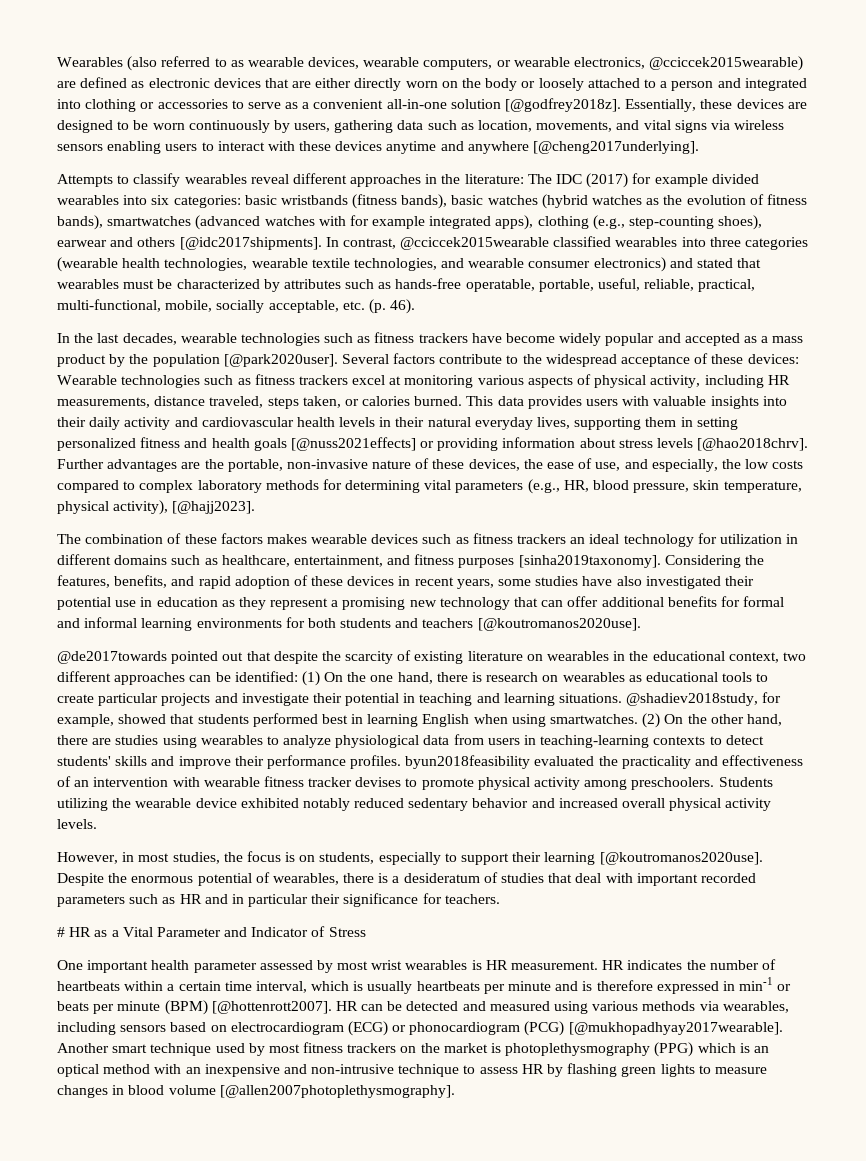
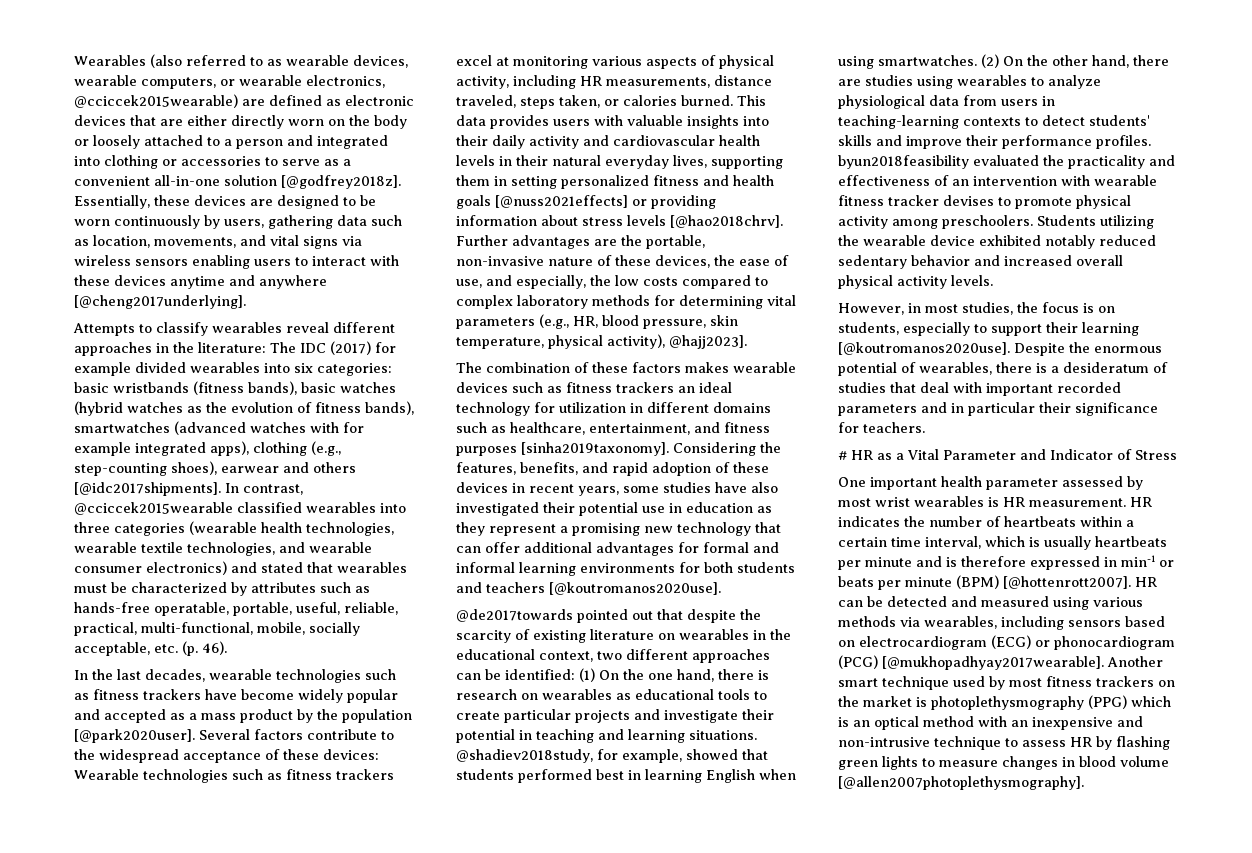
[172,501,256,514] [@hajj2023]. -> [669,335,747,349] @hajj2023].
[667,596,717,607] benefits -> [596,542,674,556] advantages
[129,894,202,904] such as HR -> (917, 410) none

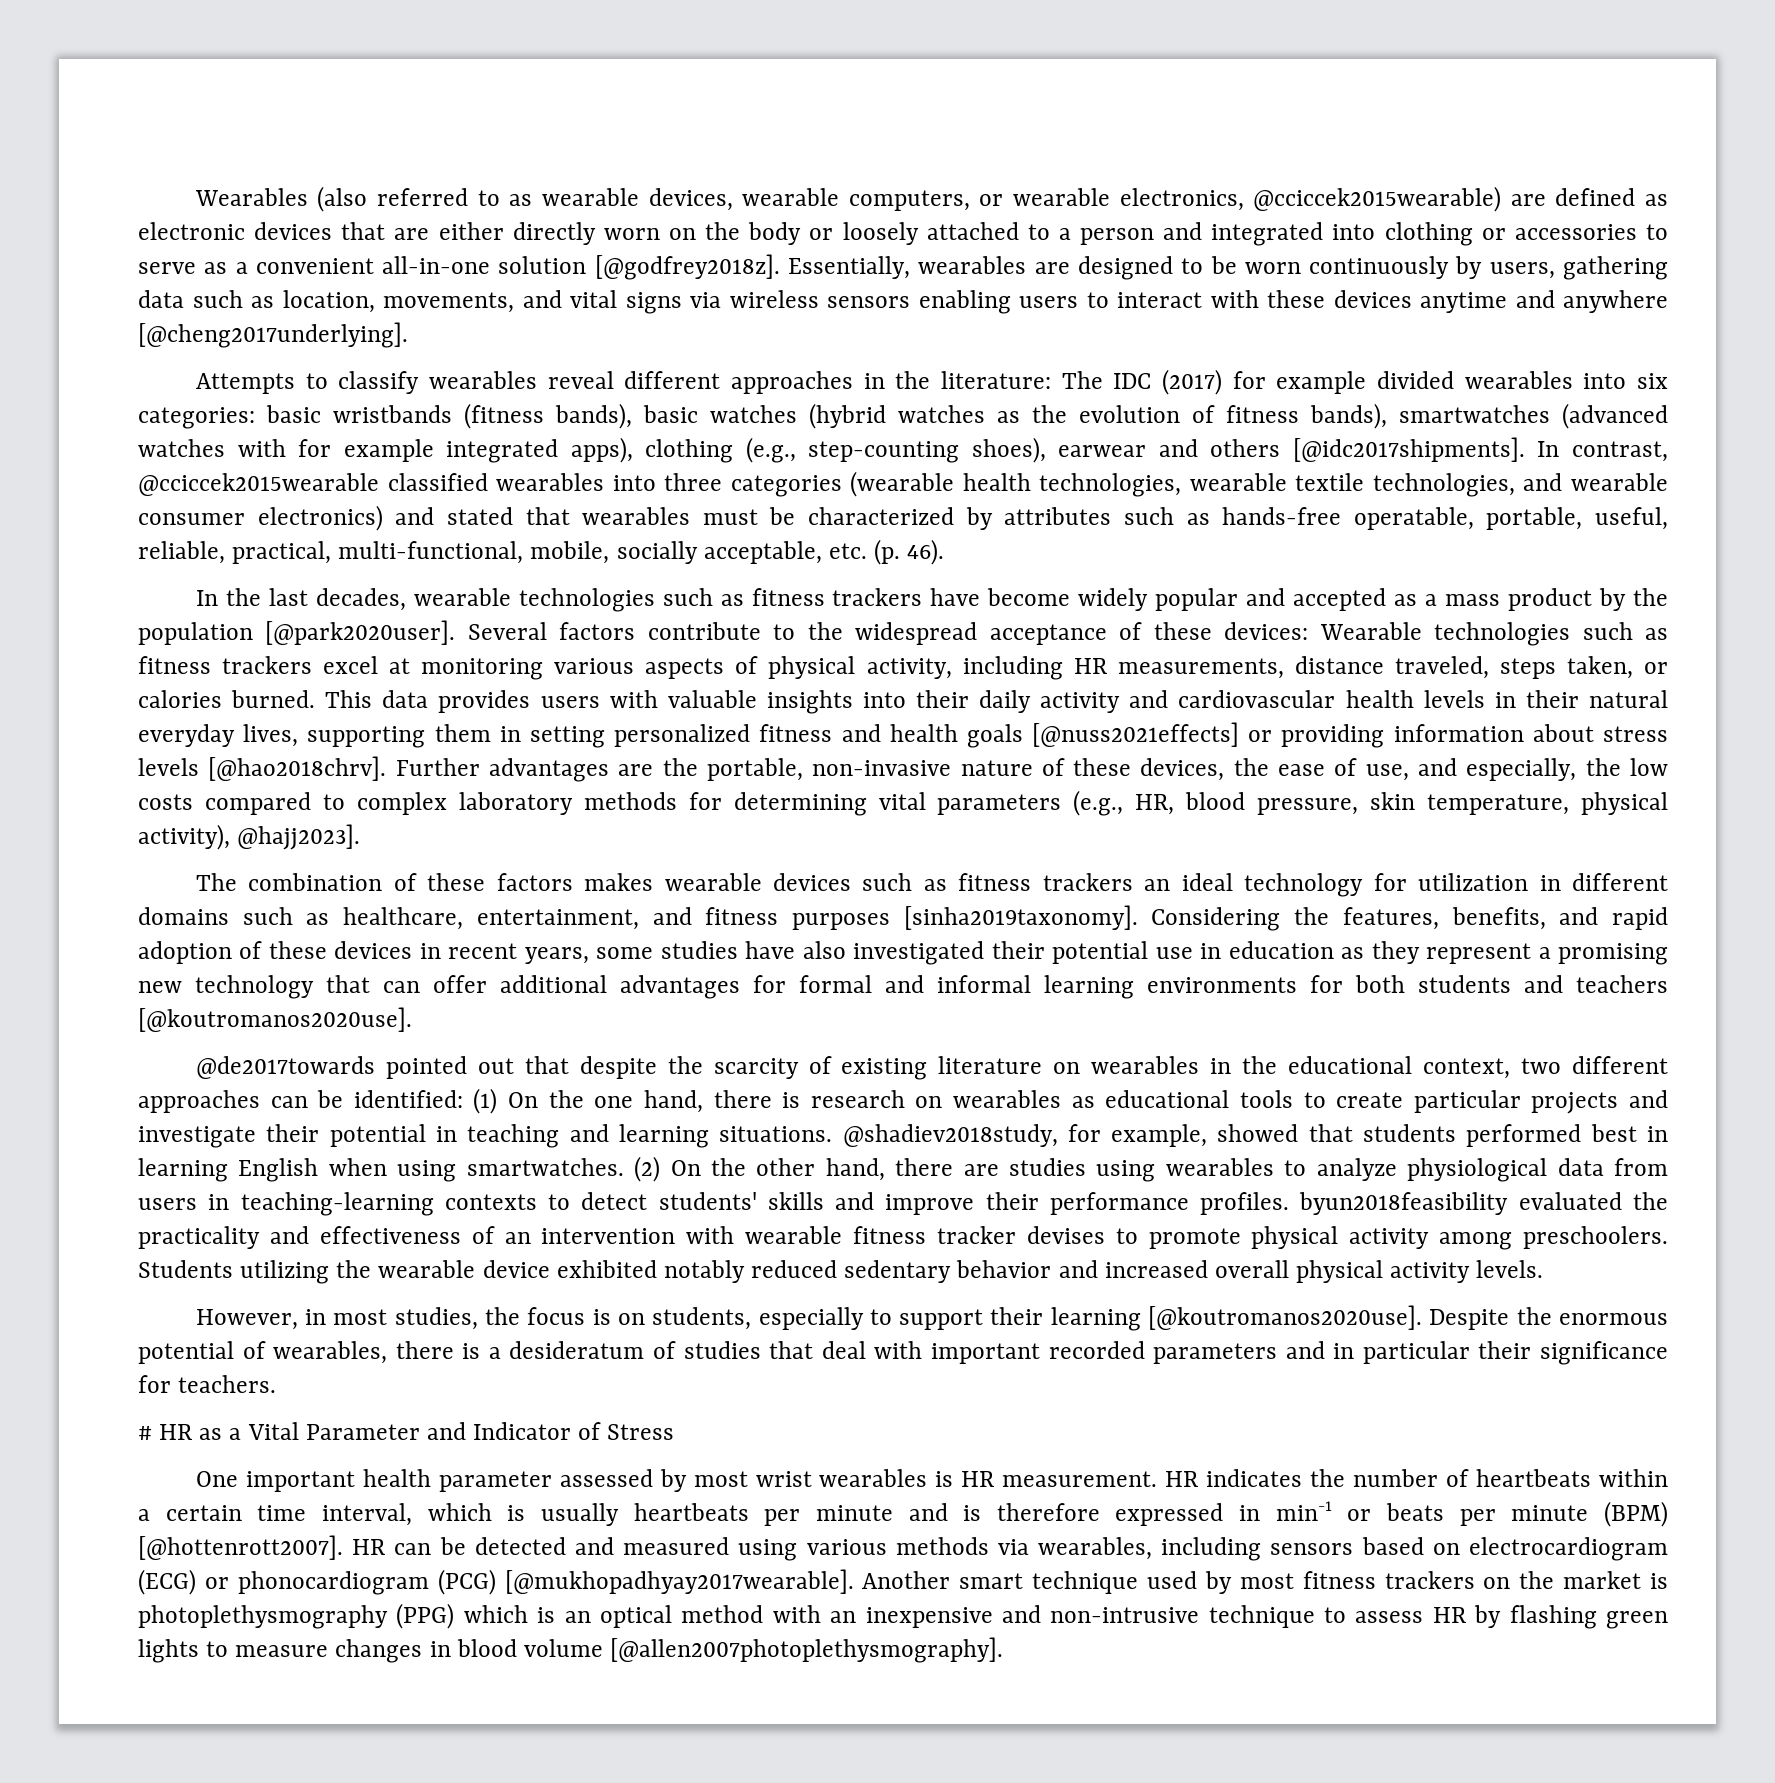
[154,195,246,206] these devices -> [918,256,1027,274] wearables

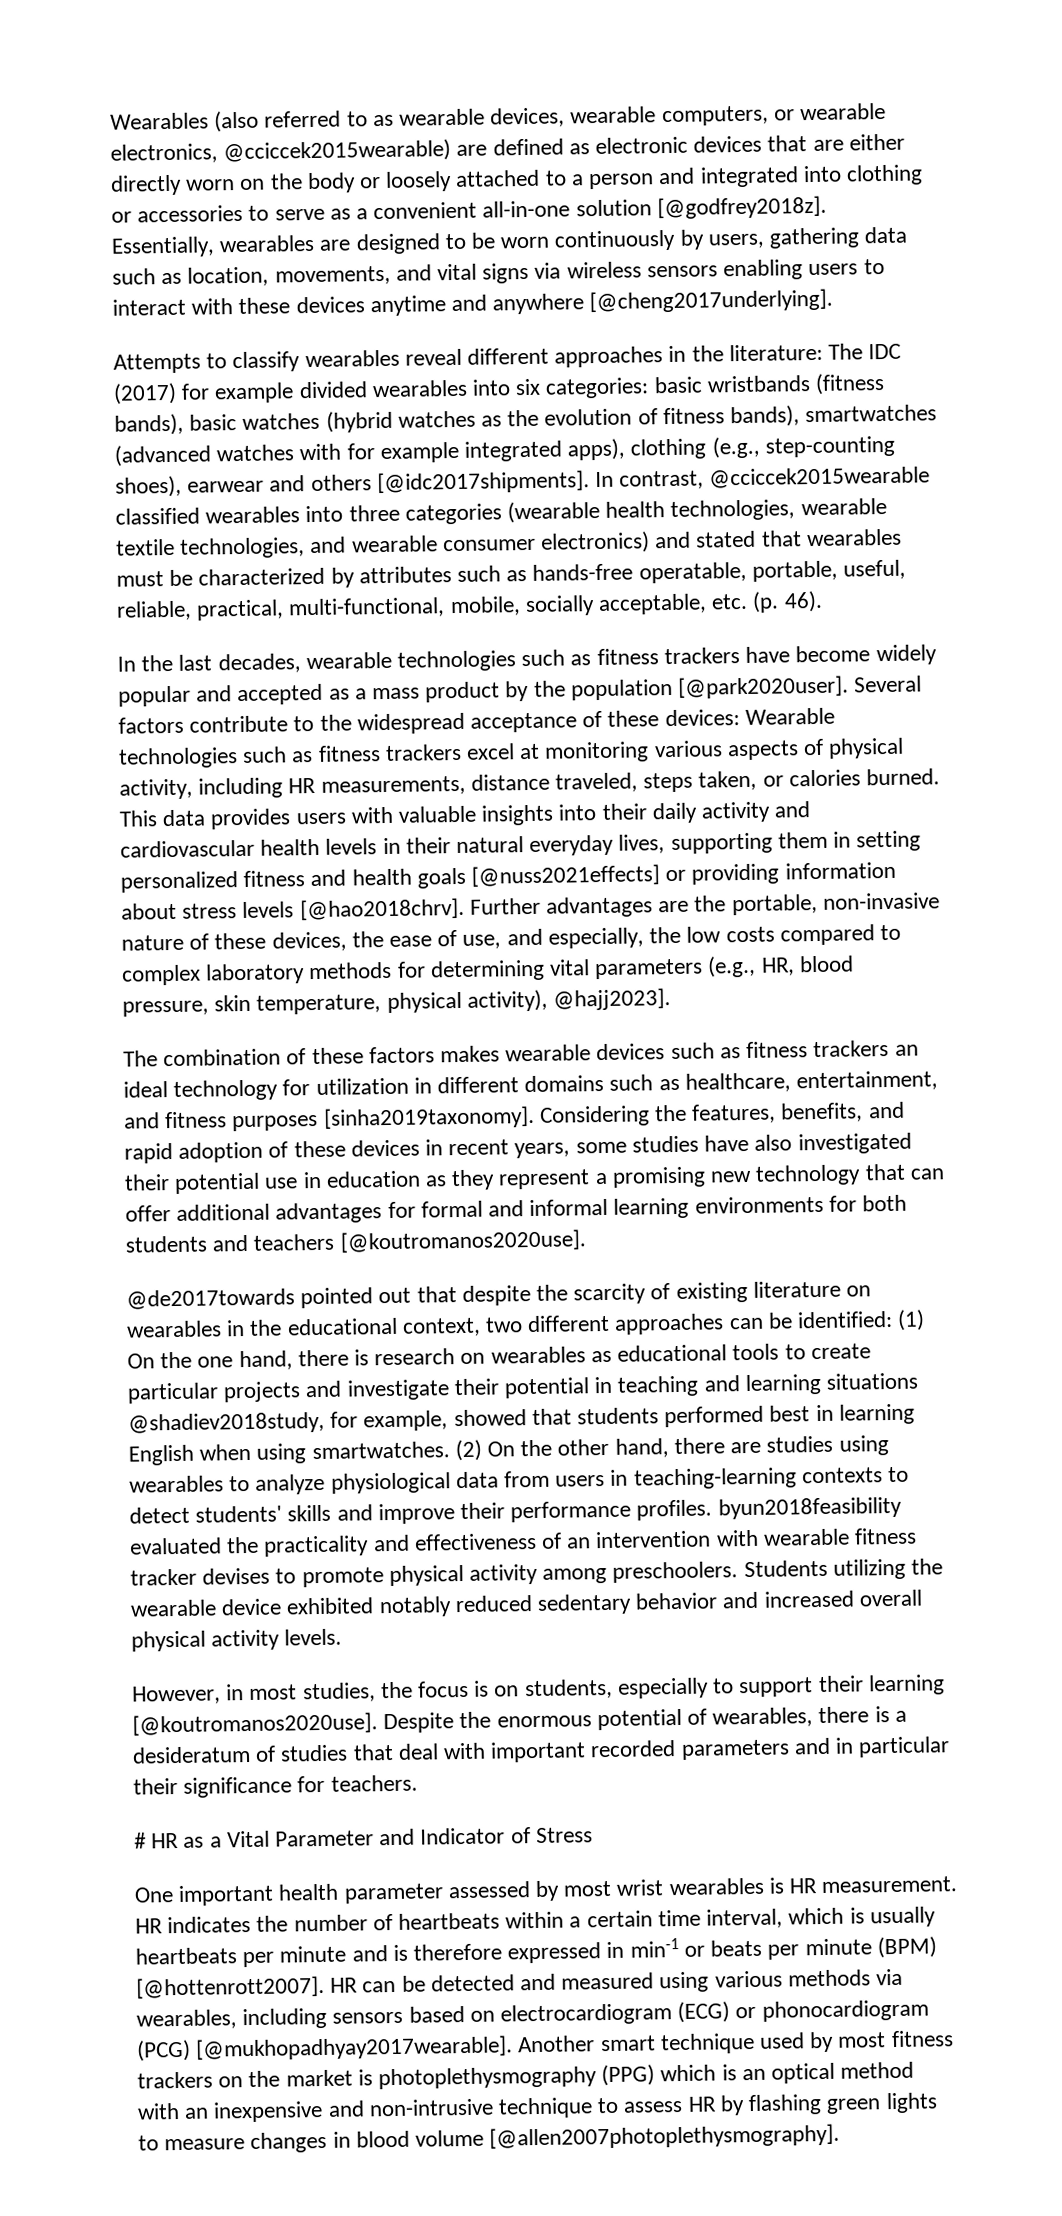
[719,1126,833,1142] situations. -> [826,1372,919,1390] situations

